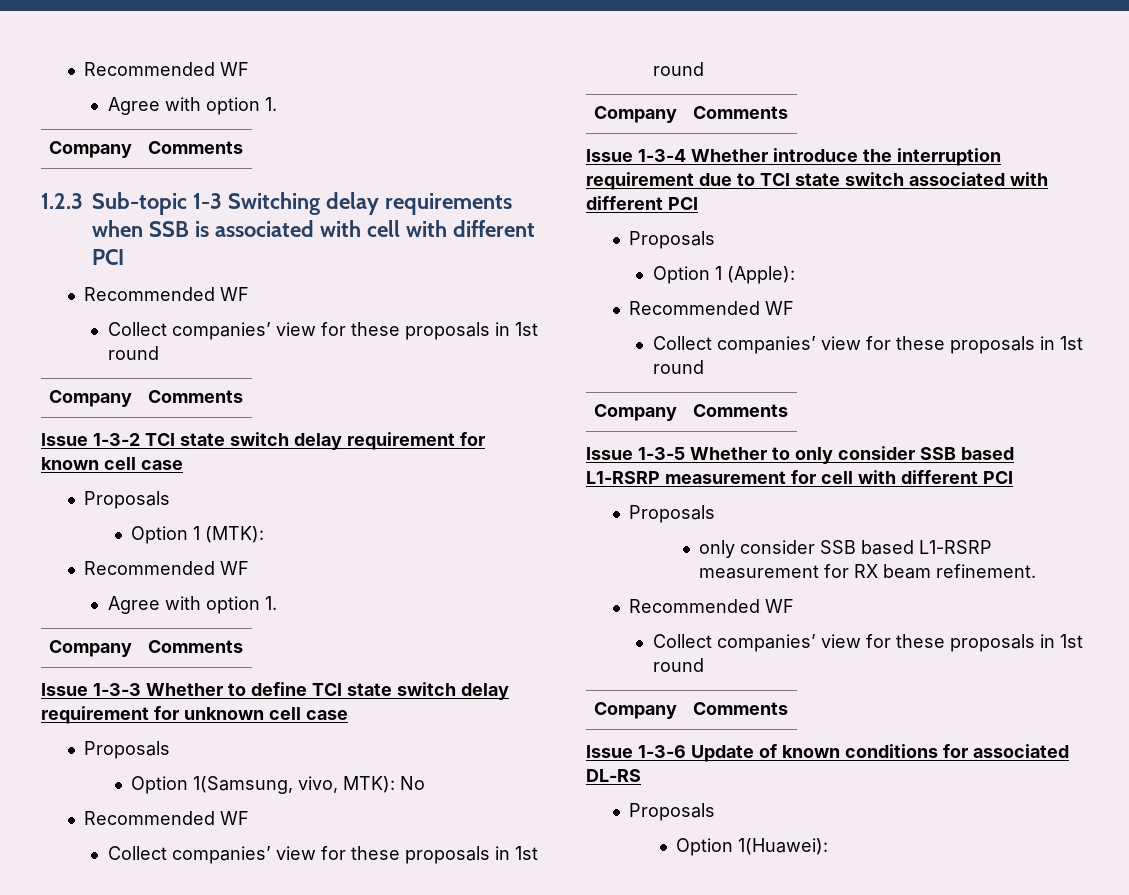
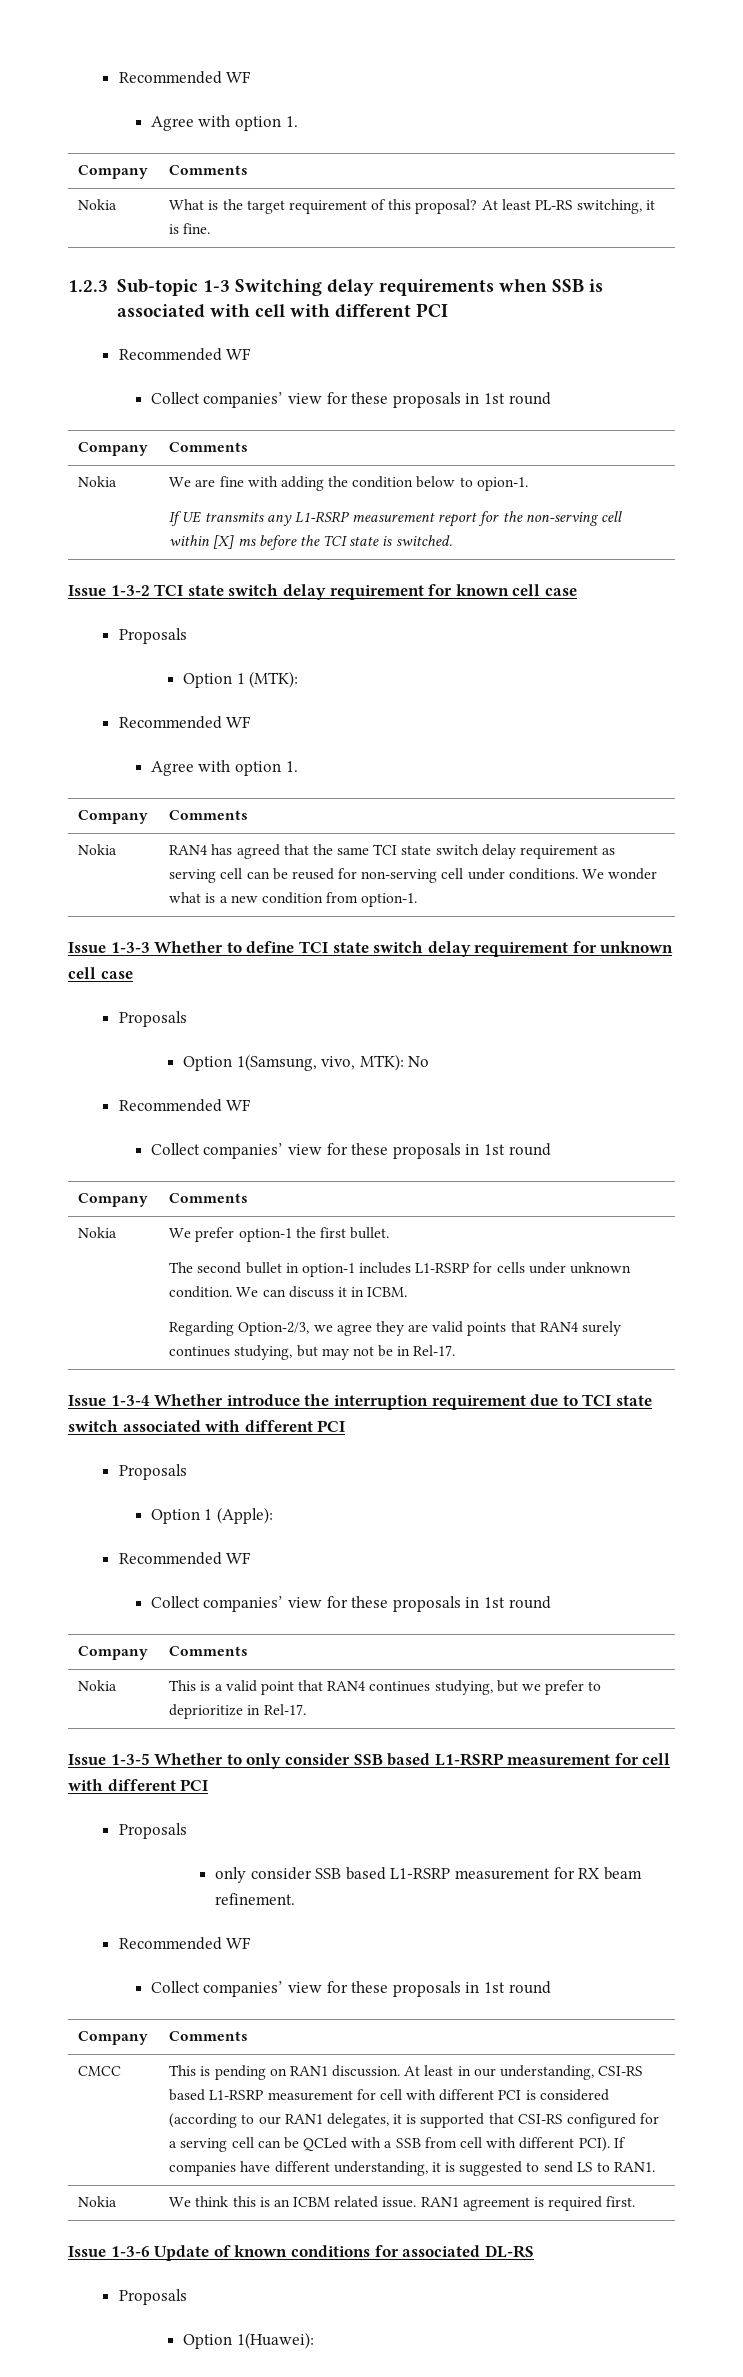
[84,62,250,76] [107,97,277,115] [48,141,132,158] [147,141,243,154] Recommended WF // Agree with option 1. // Company | Comments -> [118,71,252,84] [150,115,298,131] [78,165,149,179] [169,165,249,175] [78,199,118,210] [169,199,656,214] [169,223,211,234] Recommended WF // Agree with option 1. // Company | Comments // Nokia | What is the target requirement of this proposal? At least PL-RS switching, it is fine.
(243, 396) none -> [78,476,118,487] [169,476,528,491] [169,511,622,527] [169,535,452,550] // Nokia | We are fine with adding the condition below to opion-1. // If UE transmits any L1-RSRP measurement report for the non-serving cell within [X] ms before the TCI state is switched.
(243, 646) none -> [78,844,118,855] [169,844,616,859] [169,868,658,883] [169,892,418,907] // Nokia | RAN4 has agreed that the same TCI state switch delay requirement as serving cell can be reused for non-serving cell under conditions. We wonder what is a new condition from option-1.
(788, 112) none -> [78,1227,118,1238] [169,1227,390,1242] [169,1262,631,1277] [169,1286,408,1298] [169,1321,621,1336] [169,1345,456,1360] // Nokia | We prefer option-1 the first bullet. // The second bullet in option-1 includes L1-RSRP for cells under unknown condition. We can discuss it in ICBM. // Regarding Option-2/3, we agree they are valid points that RAN4 surely continues studying, but may not be in Rel-17.
(788, 410) none -> [78,1680,118,1691] [169,1680,602,1695] [169,1704,306,1719] // Nokia | This is a valid point that RAN4 continues studying, but we prefer to deprioritize in Rel-17.
(788, 708) none -> [78,2066,122,2076] [169,2065,644,2080] [169,2089,609,2101] [169,2113,660,2128] [169,2137,626,2152] [169,2161,656,2176] [78,2196,118,2207] [169,2196,636,2211] // CMCC | This is pending on RAN1 discussion. At least in our understanding, CSI-RS based L1-RSRP measurement for cell with different PCI is considered (according to our RAN1 delegates, it is supported that CSI-RS configured for a serving cell can be QCLed with a SSB from cell with different PCI). If companies have different understanding, it is suggested to send LS to RAN1. // Nokia | We think this is an ICBM related issue. RAN1 agreement is required first.

